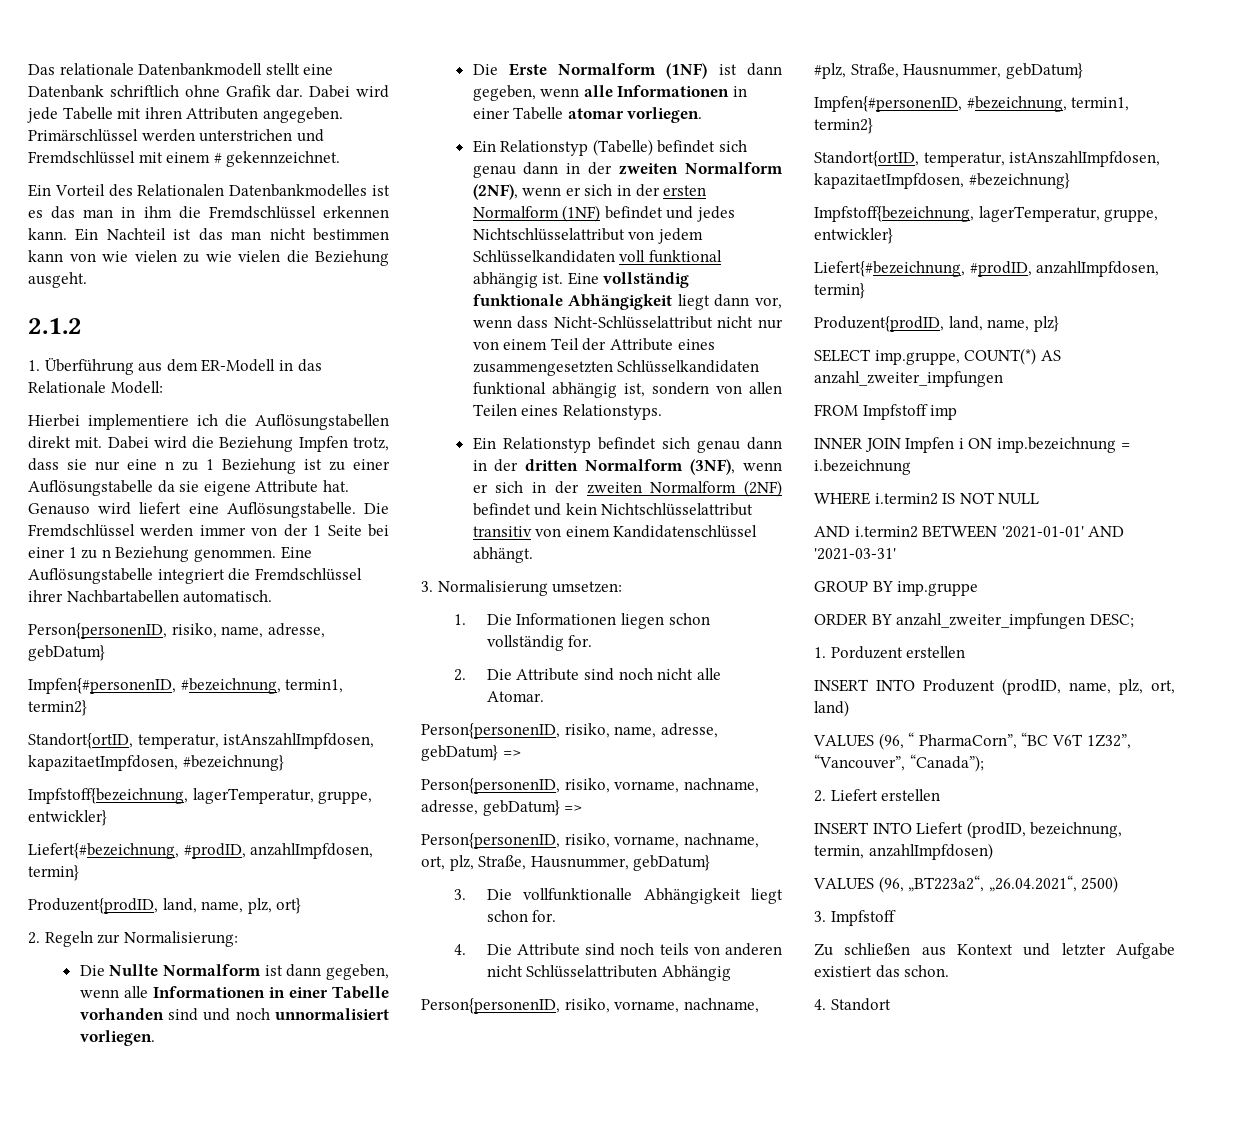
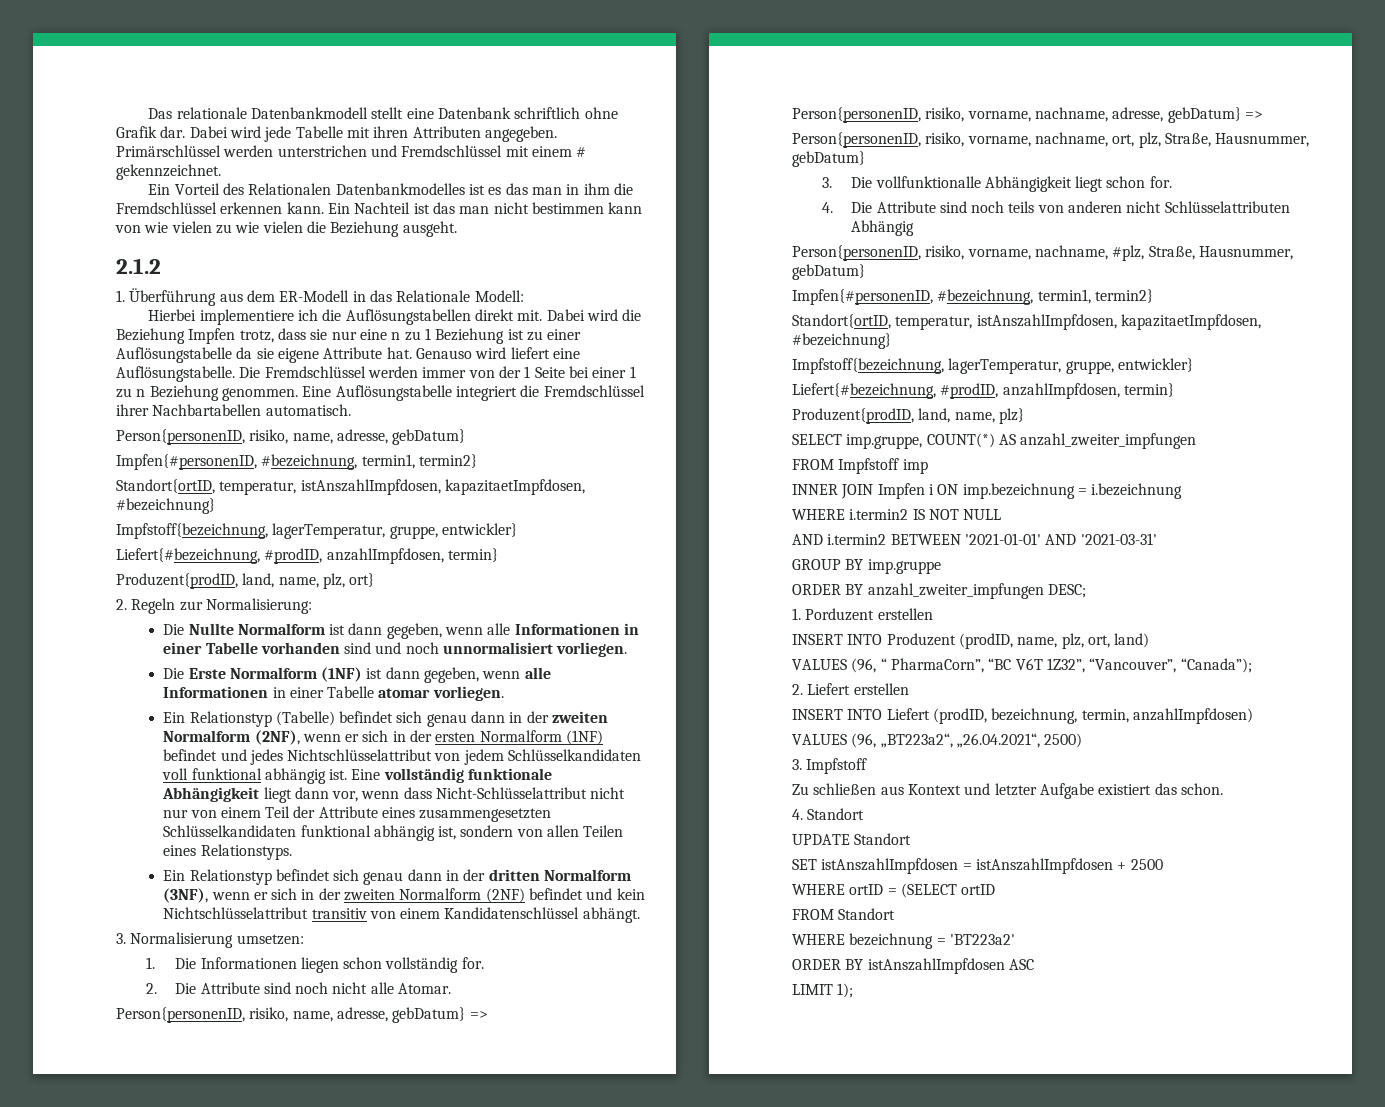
(891, 1004) none -> [792,833,912,845] [792,858,1163,874] [792,883,996,898] [792,908,896,920] [792,933,1015,949] [792,958,1034,974] [792,983,854,998] // UPDATE Standort // SET istAnszahlImpfdosen = istAnszahlImpfdosen + 2500 // WHERE ortID = (SELECT ortID // FROM Standort // WHERE bezeichnung = 'BT223a2' // ORDER BY istAnszahlImpfdosen ASC // LIMIT 1);

